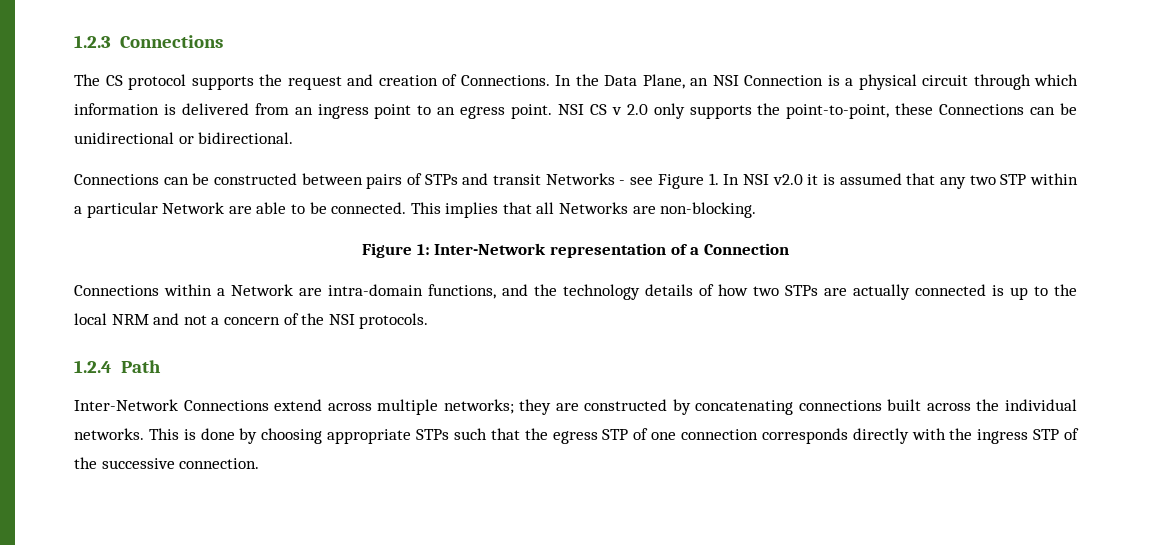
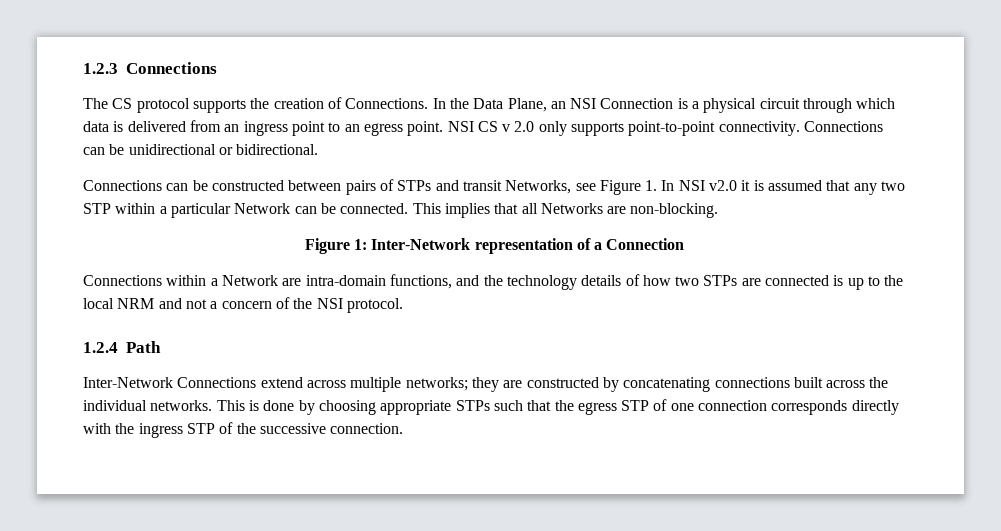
[287,74,373,90] request and -> (270, 103) none
[74,103,159,115] information -> [83,121,109,132] data
[757,103,934,119] the point-to-point, these -> [628,121,800,136] point-to-point connectivity.
[545,173,626,185] Networks - -> [505,180,572,194] Networks,
[228,202,305,214] are able to -> [294,206,317,214] can
[853,284,910,300] actually -> (761, 282) none
[359,313,429,329] protocols. -> [346,298,403,313] protocol.

